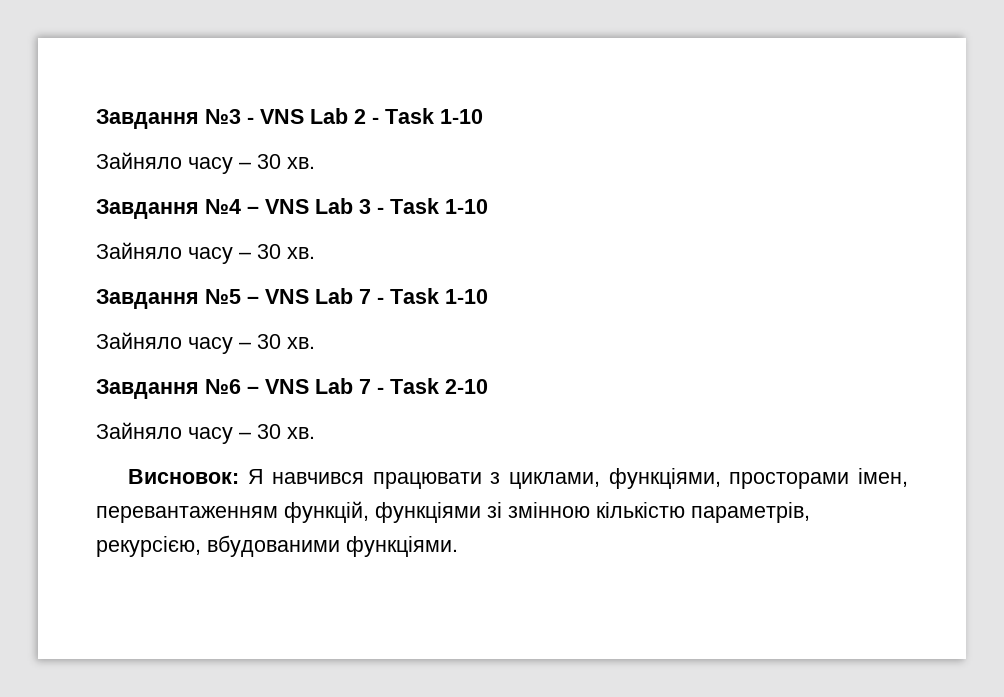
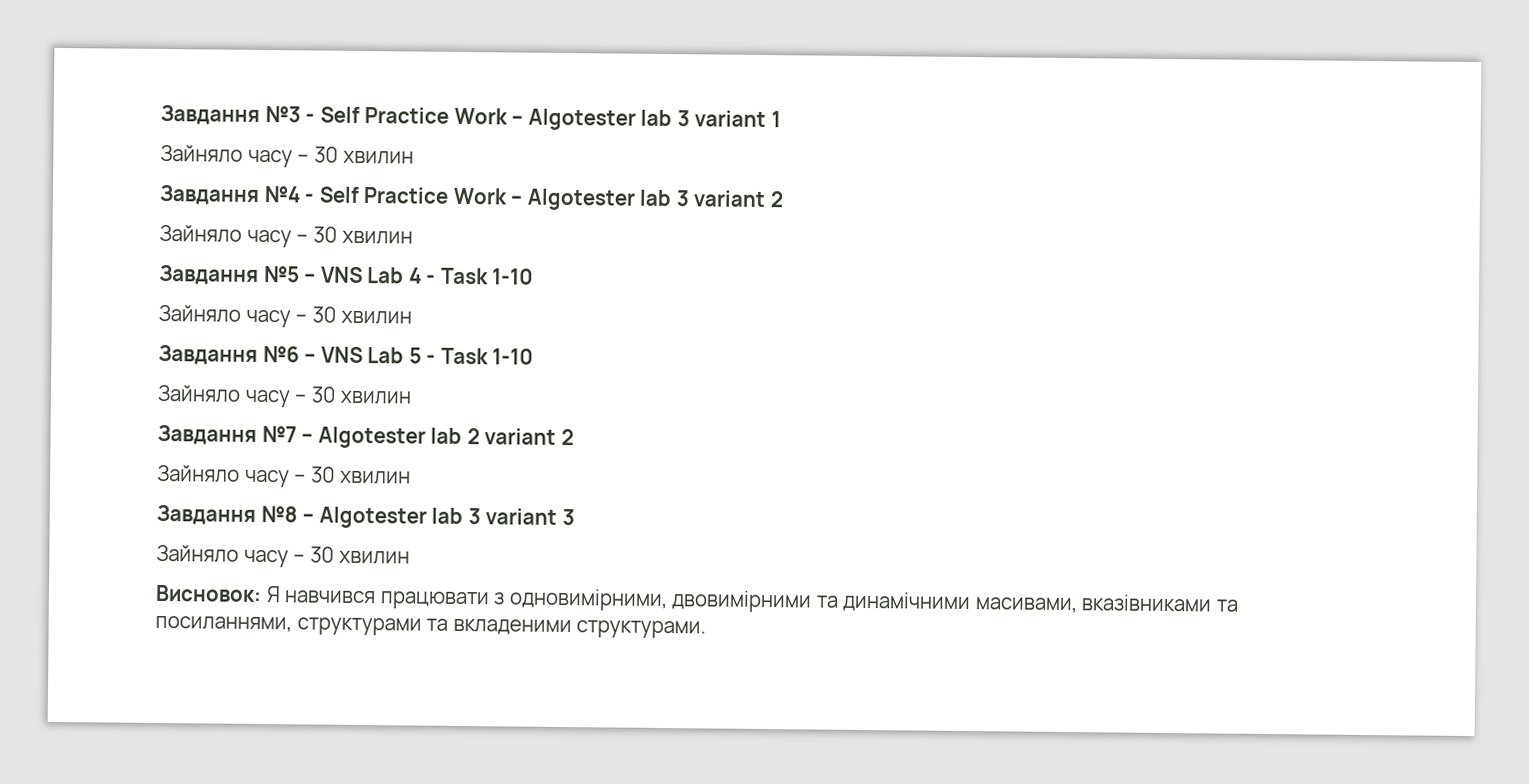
[260,108,483,124] [96,152,315,174] [96,198,488,219] [96,242,315,264] [96,288,488,309] [96,332,315,354] [96,378,488,399] [96,422,315,444] VNS Lab 2 - Task 1-10 // Зайняло часу – 30 хв. // Завдання №4 – VNS Lab 3 - Task 1-10 // Зайняло часу – 30 хв. // Завдання №5 – VNS Lab 7 - Task 1-10 // Зайняло часу – 30 хв. // Завдання №6 – VNS Lab 7 - Task 2-10 // Зайняло часу – 30 хв. -> [319,106,781,131] [160,144,415,168] [159,184,783,211] [159,224,414,248] [159,264,534,285] [158,304,413,328] [158,344,534,365] [157,384,412,408] [157,424,574,449] [157,464,412,488] [156,504,575,529] [156,544,411,568] Self Practice Work – Algotester lab 3 variant 1 // Зайняло часу – 30 хвилин // Завдання №4 - Self Practice Work – Algotester lab 3 variant 2 // Зайняло часу – 30 хвилин // Завдання №5 – VNS Lab 4 - Task 1-10 // Зайняло часу – 30 хвилин // Завдання №6 – VNS Lab 5 - Task 1-10 // Зайняло часу – 30 хвилин // Завдання №7 – Algotester lab 2 variant 2 // Зайняло часу – 30 хвилин // Завдання №8 – Algotester lab 3 variant 3 // Зайняло часу – 30 хвилин
[509,468,908,489] [96,501,810,523] [96,535,458,557] циклами, функціями, просторами імен, перевантаженням функцій, функціями зі змінною кількістю параметрів, рекурсією, вбудованими функціями. -> [508,588,1238,614] [155,615,707,639] одновимірними, двовимірними та динамічними масивами, вказівниками та посиланнями, структурами та вкладеними структурами.

